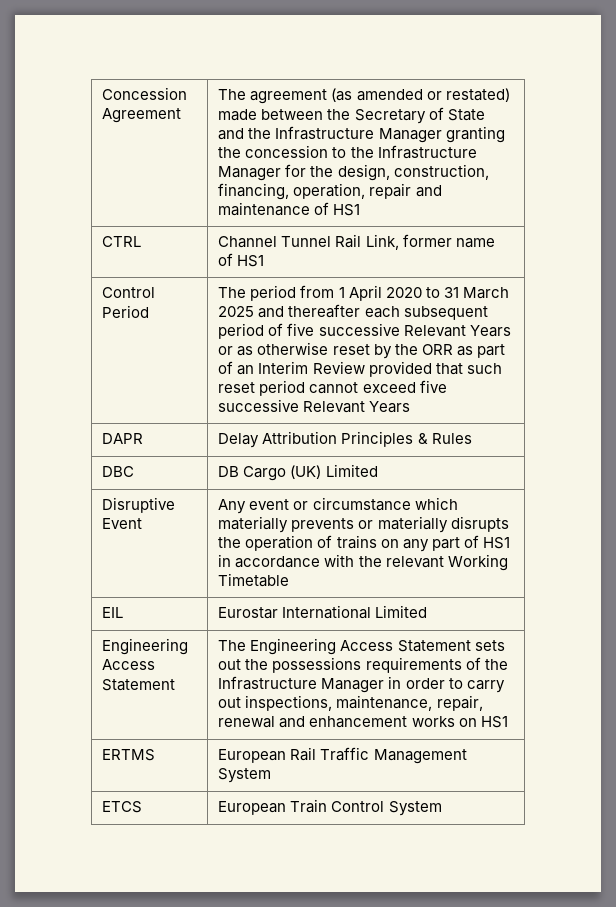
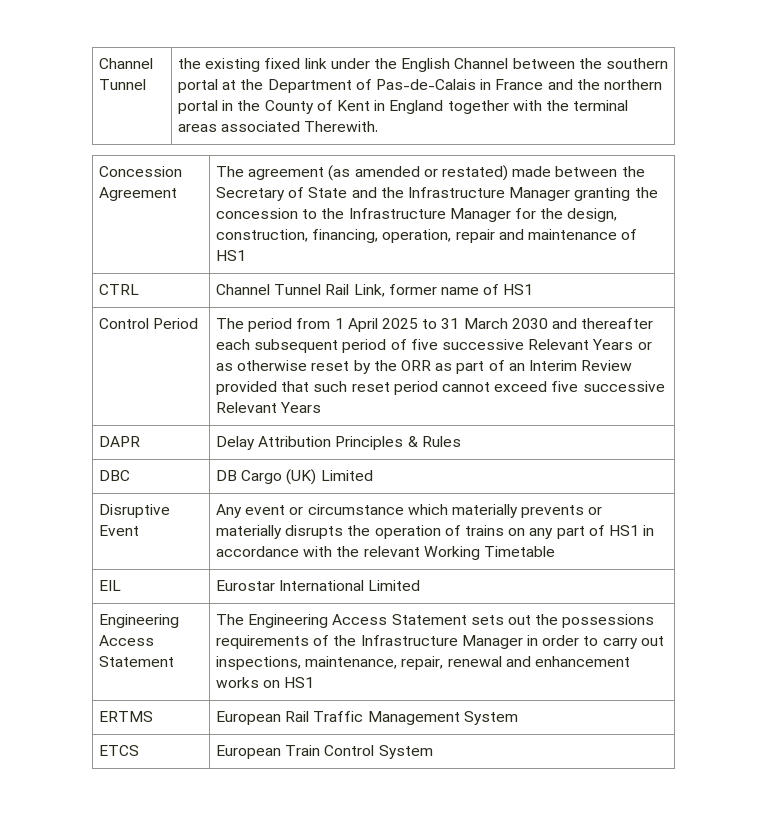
(102, 93) none -> [99,58,154,69] [99,79,147,90] [178,58,668,72] [178,79,662,93] [178,100,629,114] [178,121,379,132] Channel Tunnel | the existing fixed link under the English Channel between the southern portal at the Department of Pas-de-Calais in France and the northern portal in the County of Kent in England together with the terminal areas associated Therewith. //
[385,287,422,298] 2020 -> [381,318,418,329] 2025
[218,306,255,317] 2025 -> [511,318,548,329] 2030

